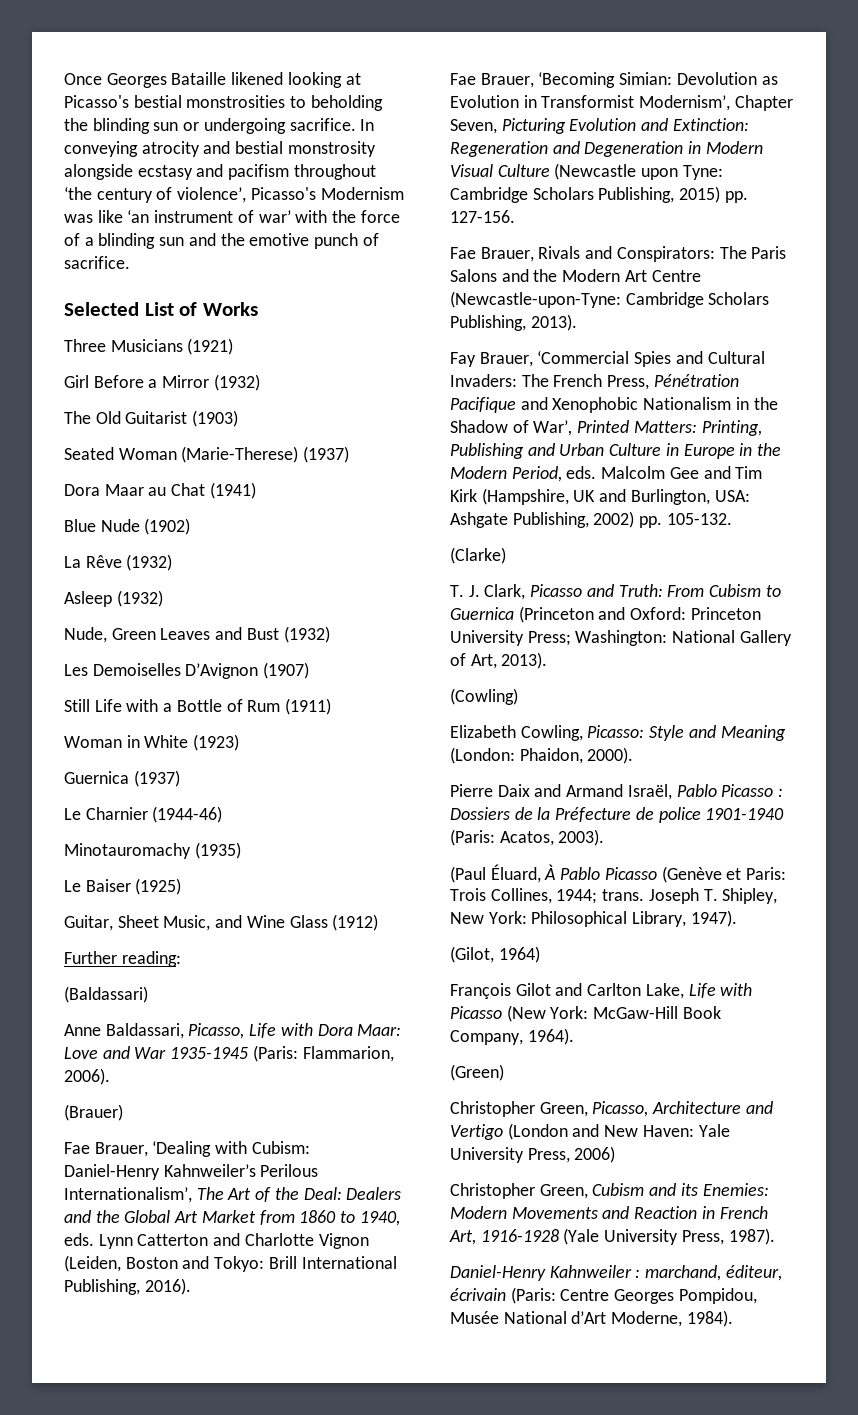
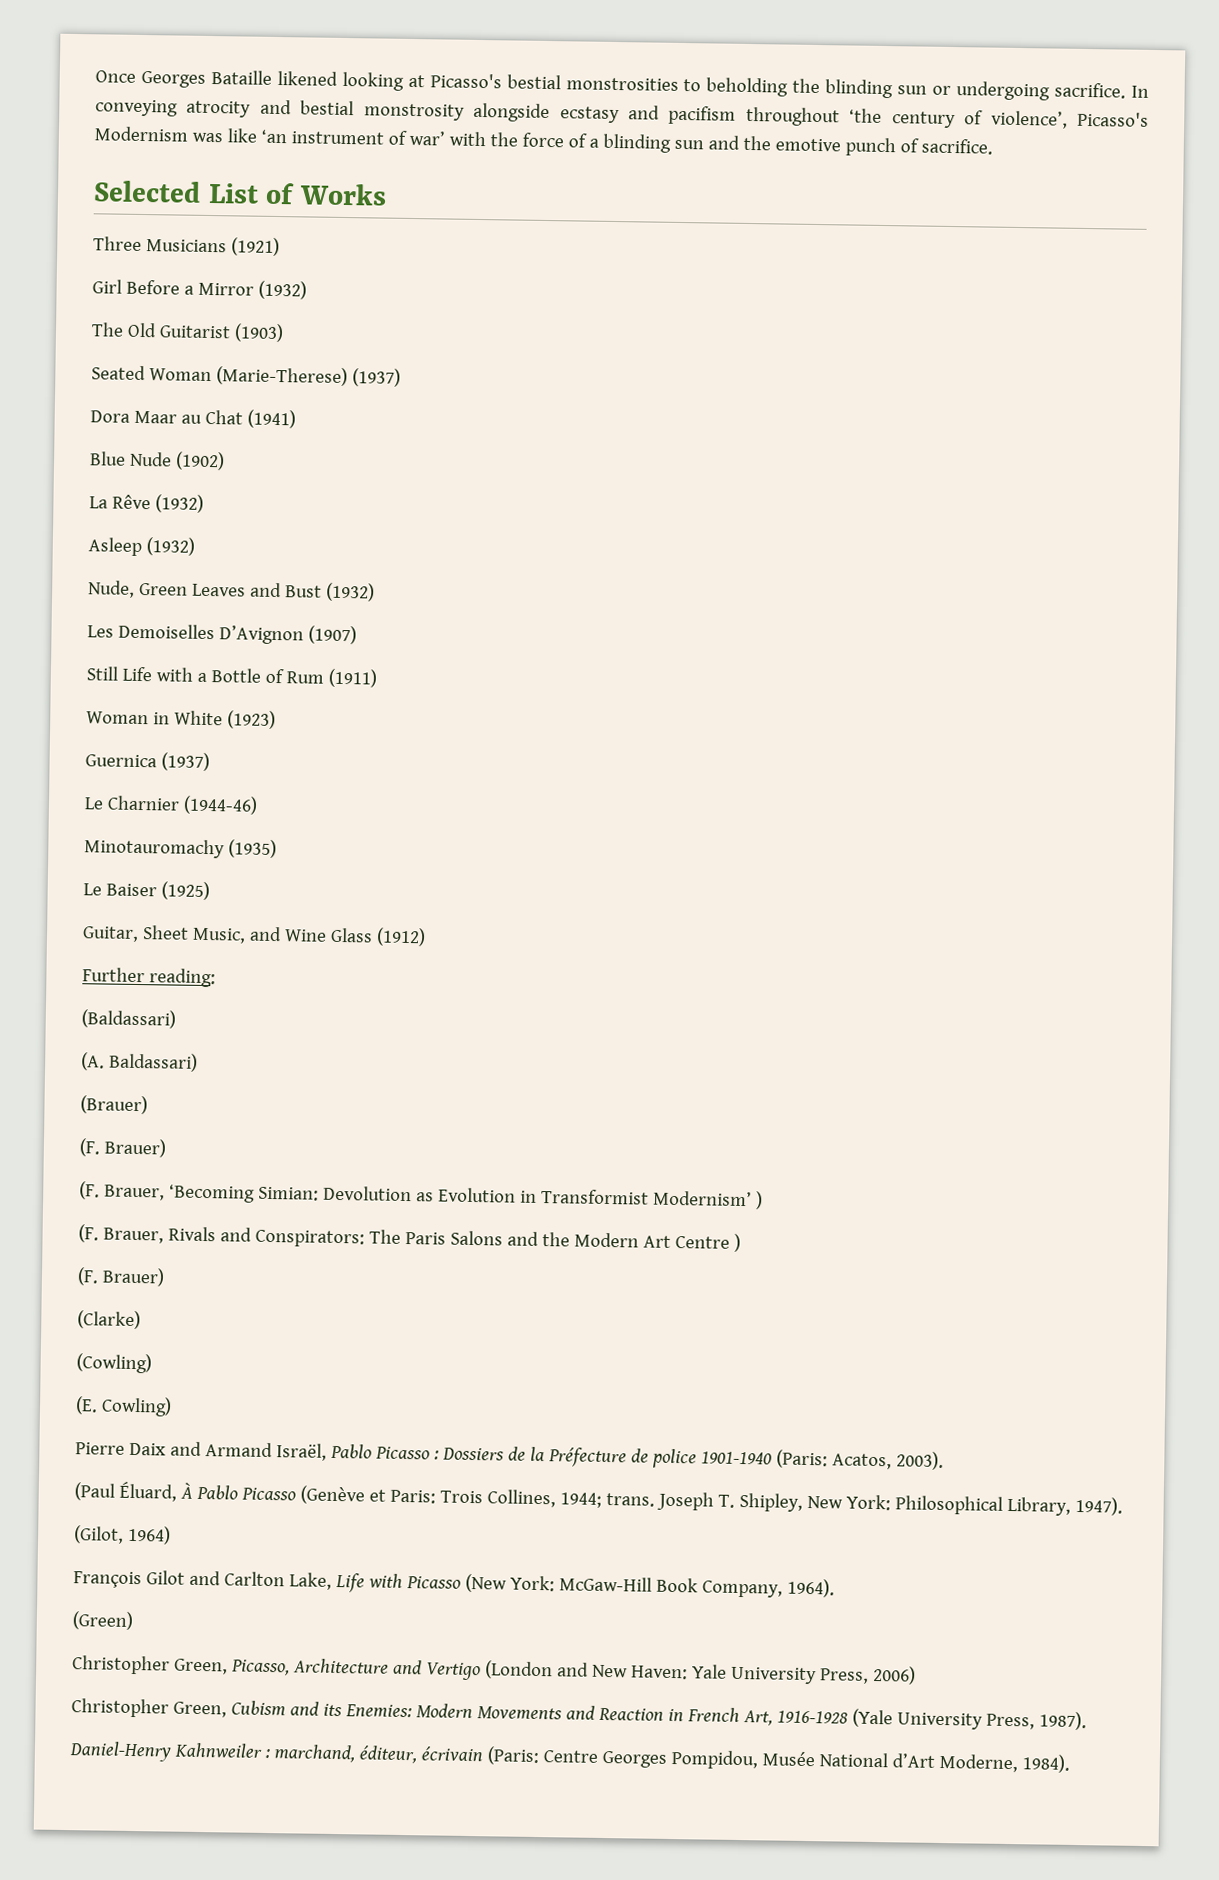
[64,1023,402,1039] [64,1045,394,1062] [64,1068,110,1085] [64,1104,123,1121] [64,1141,310,1157] [64,1164,319,1180] [64,1187,402,1203] [64,1210,400,1226] [64,1233,369,1249] [64,1255,397,1272] [64,1278,191,1295] [450,73,476,85] Anne Baldassari, Picasso, Life with Dora Maar: Love and War 1935-1945 (Paris: Flammarion, 2006). // (Brauer) // Fae Brauer, ‘Dealing with Cubism: Daniel-Henry Kahnweiler’s Perilous Internationalism’, The Art of the Deal: Dealers and the Global Art Market from 1860 to 1940, eds. Lynn Catterton and Charlotte Vignon (Leiden, Boston and Tokyo: Brill International Publishing, 2016). // Fae -> [81,1052,198,1072] [80,1095,148,1115] [79,1138,166,1158] [79,1181,100,1200] (A. Baldassari) // (Brauer) // (F. Brauer) // (F.
[639,95,793,111] [450,118,749,134] [450,141,763,157] [450,163,723,180] [450,186,748,203] [450,210,515,223] [450,247,476,259] Modernism’, Chapter Seven, Picturing Evolution and Extinction: Regeneration and Degeneration in Modern Visual Culture (Newcastle upon Tyne: Cambridge Scholars Publishing, 2015) pp. 127-156. // Fae -> [652,1190,763,1210] [78,1224,99,1243] Modernism’ ) // (F.
[450,291,770,308] [450,314,577,331] [450,351,765,367] [450,374,739,390] [450,397,778,413] [450,420,762,436] [450,443,782,459] [450,466,763,482] [450,488,750,505] [450,511,732,528] [450,547,506,564] [450,584,781,600] [450,606,761,623] [450,630,792,646] [450,652,548,669] [450,688,518,705] [450,725,786,741] [450,747,634,764] (Newcastle-upon-Tyne: Cambridge Scholars Publishing, 2013). // Fay Brauer, ‘Commercial Spies and Cultural Invaders: The French Press, Pénétration Pacifique and Xenophobic Nationalism in the Shadow of War’, Printed Matters: Printing, Publishing and Urban Culture in Europe in the Modern Period, eds. Malcolm Gee and Tim Kirk (Hampshire, UK and Burlington, USA: Ashgate Publishing, 2002) pp. 105-132. // (Clarke) // T. J. Clark, Picasso and Truth: From Cubism to Guernica (Princeton and Oxford: Princeton University Press; Washington: National Gallery of Art, 2013). // (Cowling) // Elizabeth Cowling, Picasso: Style and Meaning (London: Phaidon, 2000). -> [733,1233,741,1252] [77,1267,165,1287] [77,1310,141,1330] [76,1353,152,1374] [75,1396,172,1417] ) // (F. Brauer) // (Clarke) // (Cowling) // (E. Cowling)

